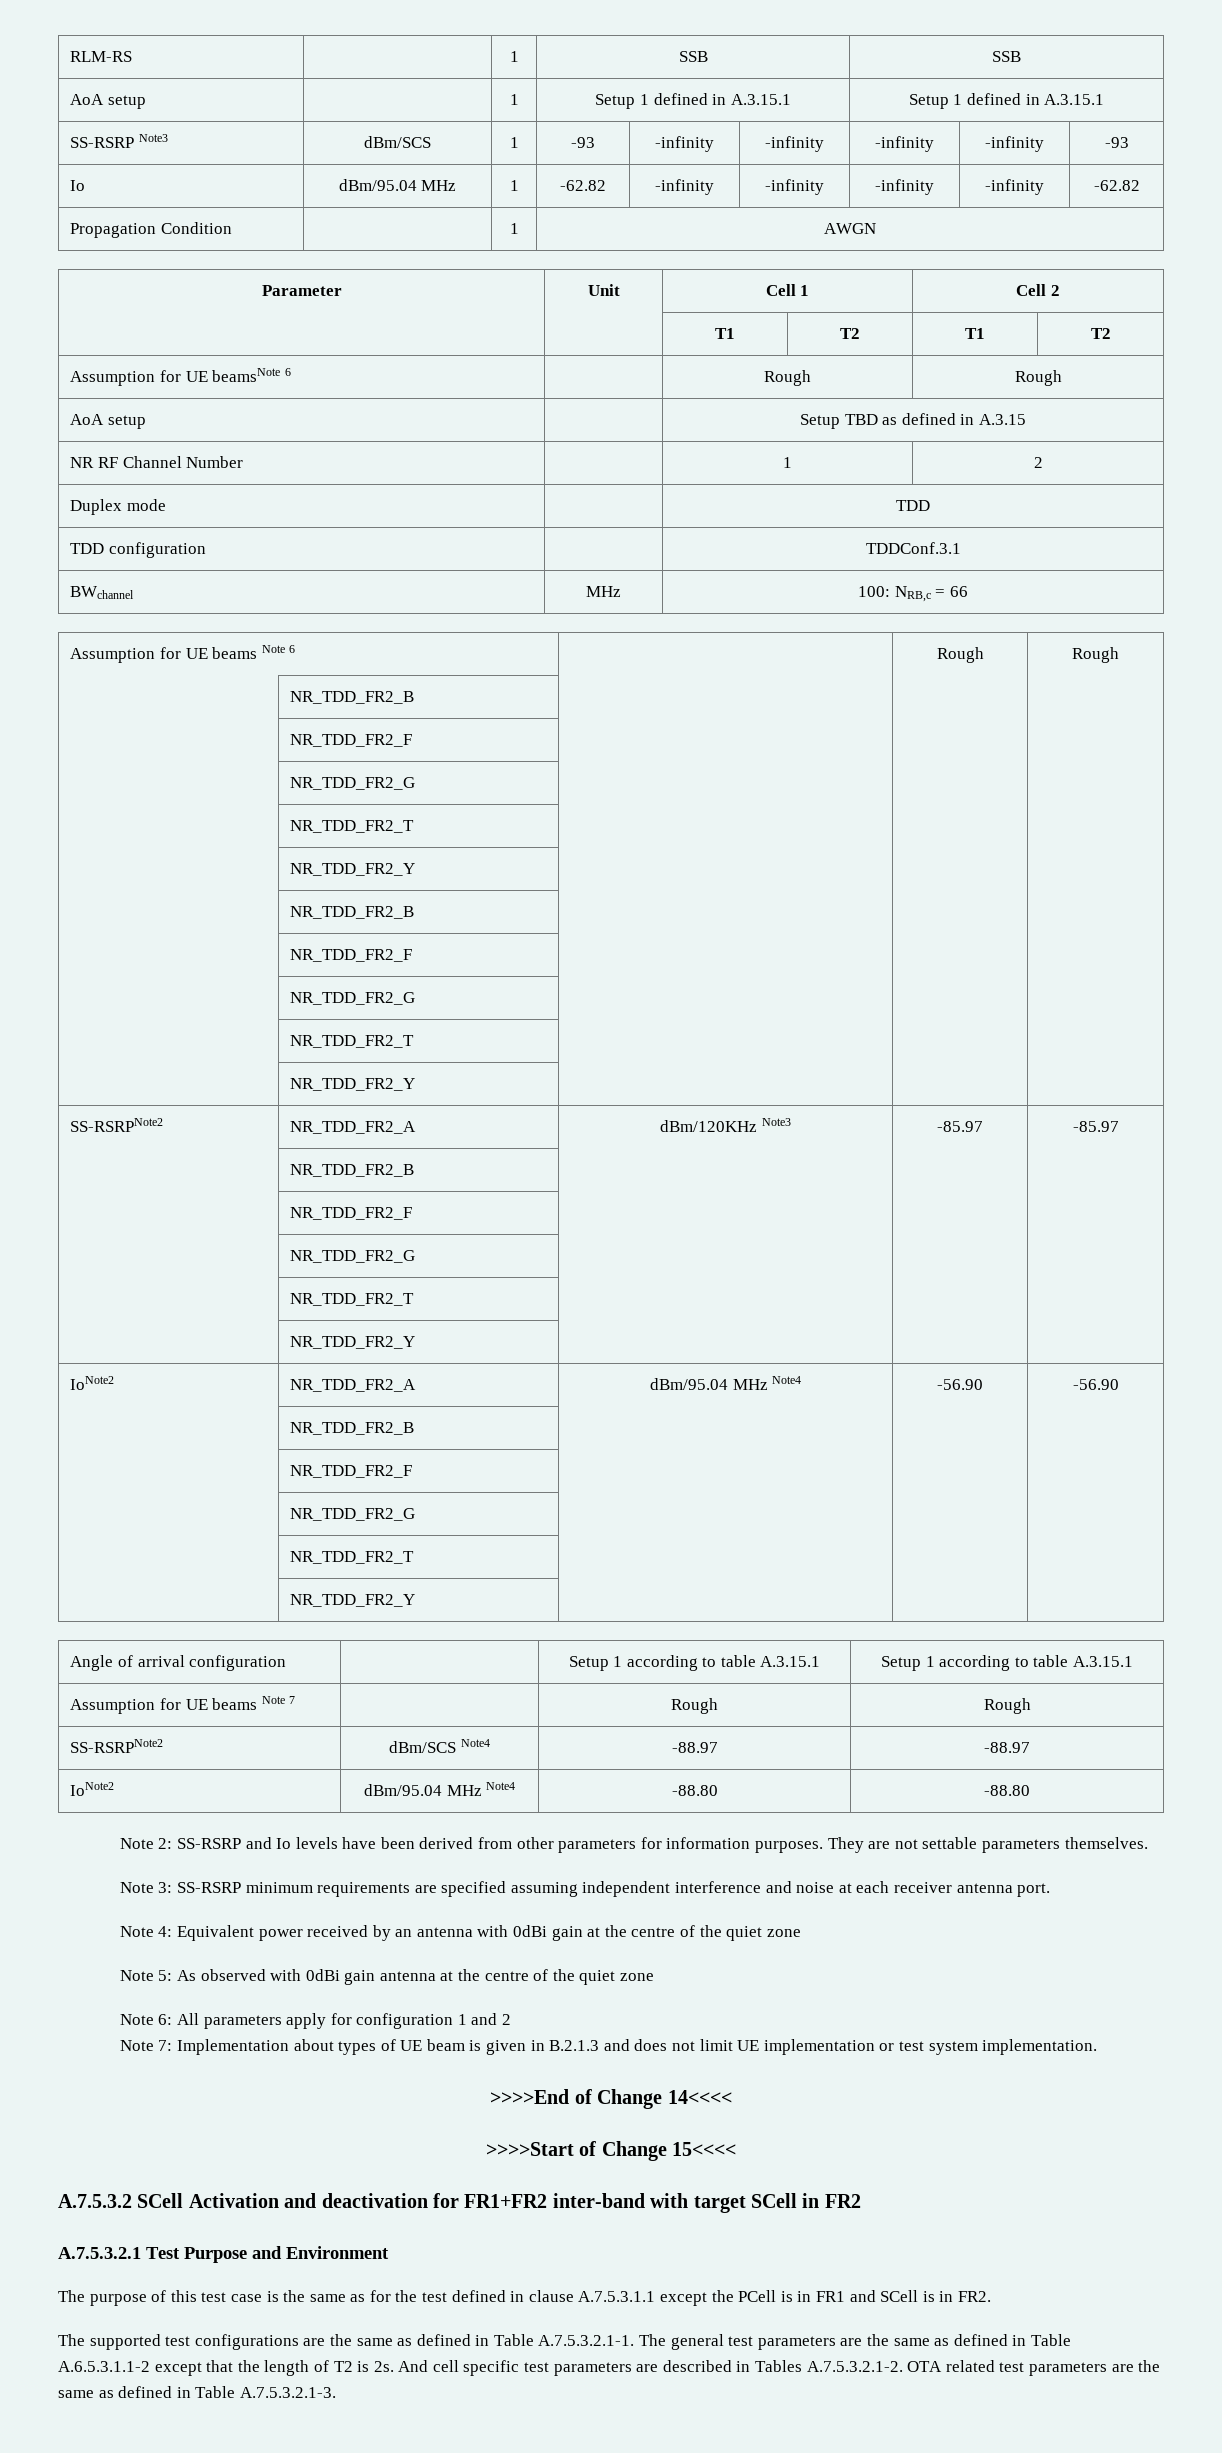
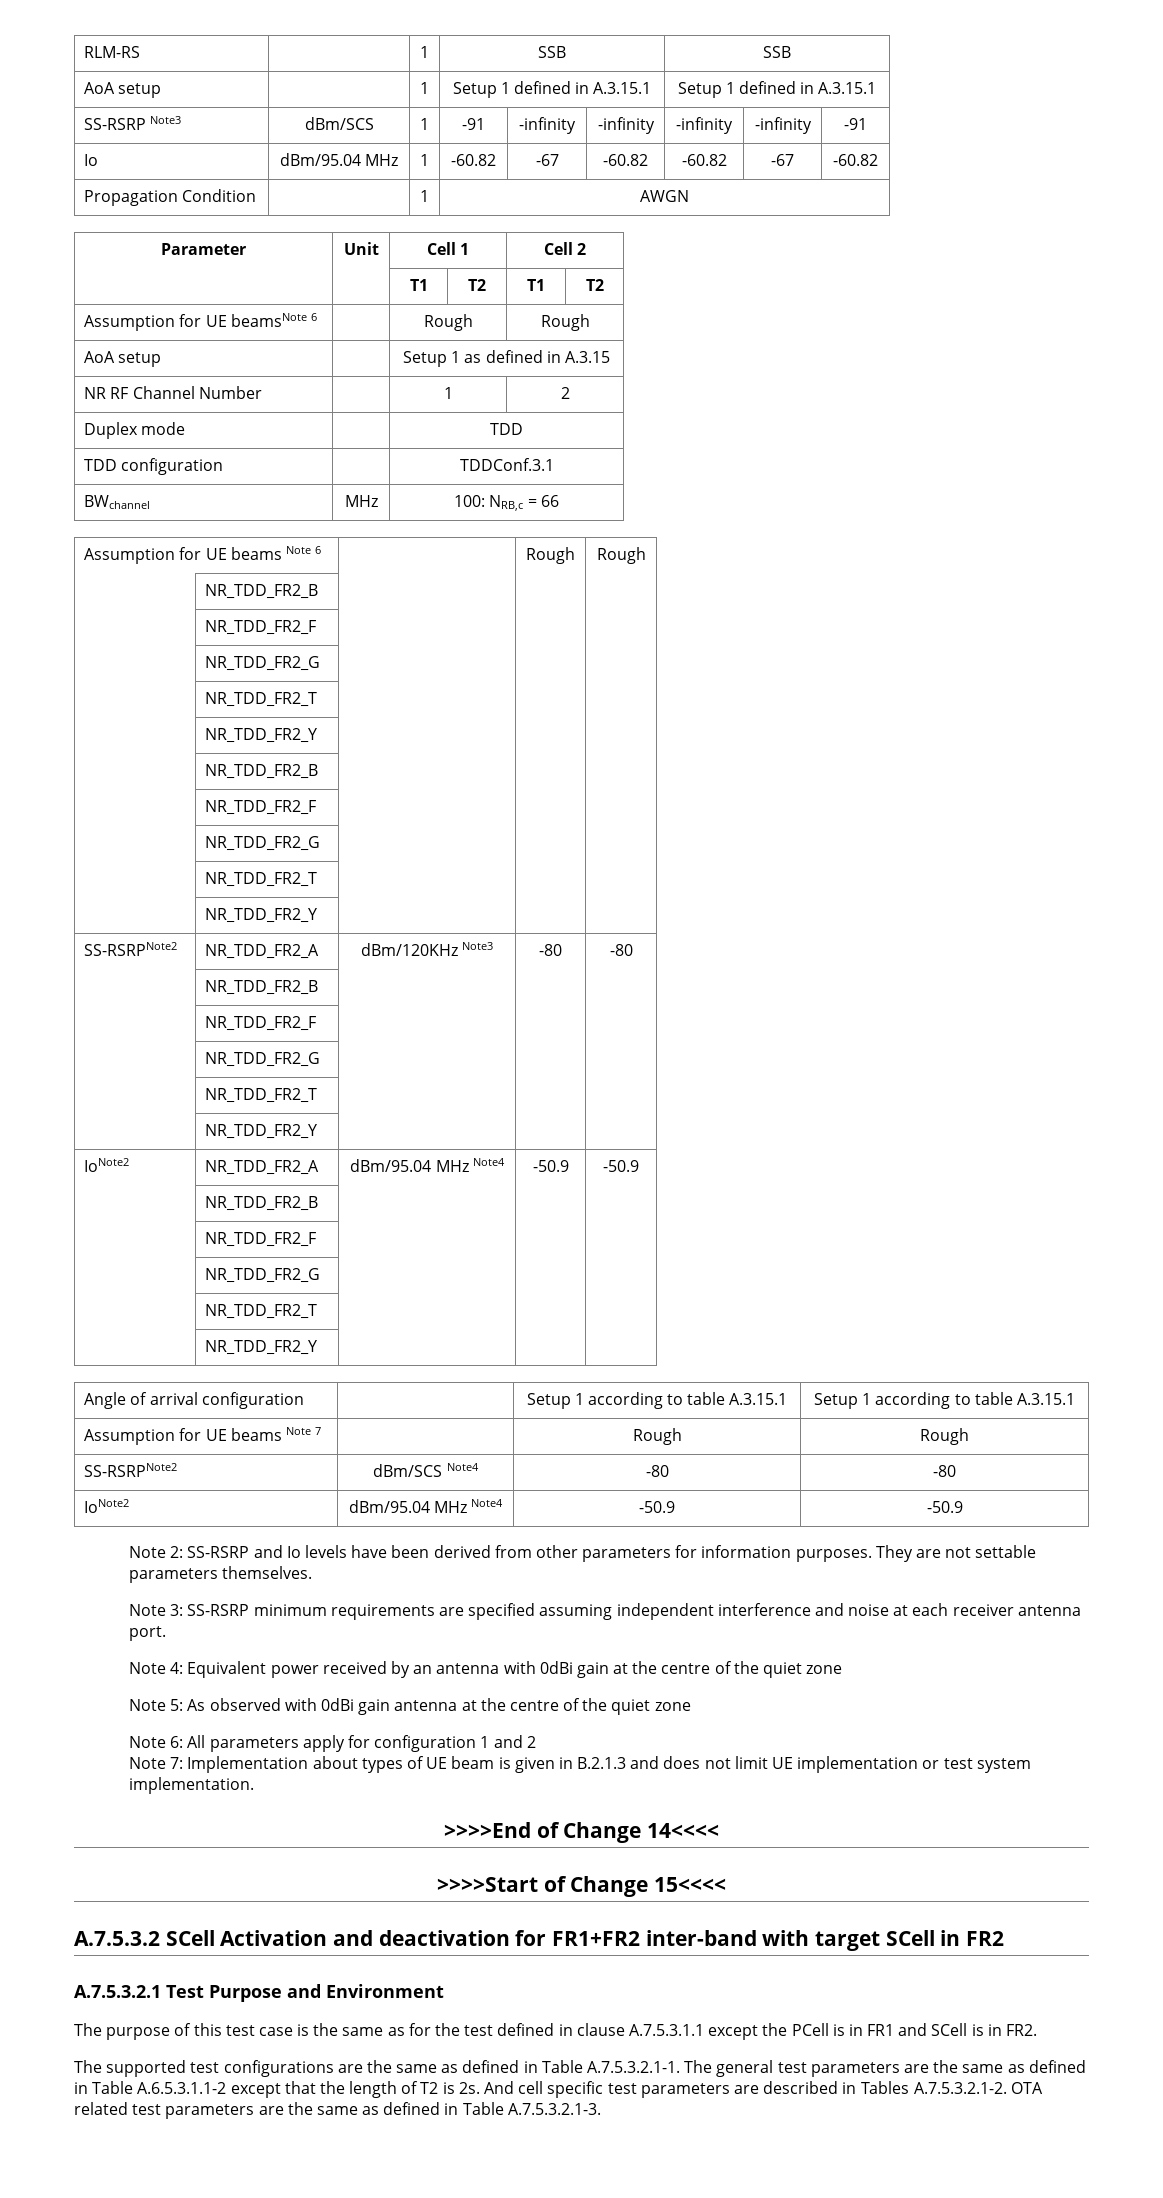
[571,137,595,148] [655,136,714,152] [765,136,824,152] [875,136,934,152] [985,136,1044,152] [1104,137,1129,148] -93 | -infinity | -infinity | -infinity | -infinity | -93 -> [462,118,485,130] [519,117,576,134] [597,117,655,134] [676,117,733,134] [754,117,812,134] [844,118,867,130] -91 | -infinity | -infinity | -infinity | -infinity | -91
[560,180,606,191] [655,179,714,195] [765,179,824,195] [875,179,934,195] [985,179,1044,195] [1093,180,1140,191] -62.82 | -infinity | -infinity | -infinity | -infinity | -62.82 -> [451,154,496,166] [535,154,559,166] [603,154,648,166] [681,154,727,166] [771,154,794,166] [833,154,878,166] -60.82 | -67 | -60.82 | -60.82 | -67 | -60.82
[844,414,878,425] TBD -> [451,351,461,363] 1
[937,1121,983,1132] [1072,1121,1119,1132] -85.97 | -85.97 -> [539,944,562,956] [609,944,633,956] -80 | -80
[937,1379,983,1390] [1072,1379,1119,1390] -56.90 | -56.90 -> [532,1160,569,1172] [603,1160,639,1172] -50.9 | -50.9
[671,1742,718,1753] [984,1742,1030,1753] -88.97 | -88.97 -> [645,1465,669,1477] [933,1465,956,1477] -80 | -80
[671,1785,718,1796] [984,1785,1030,1796] -88.80 | -88.80 -> [639,1501,675,1513] [926,1501,963,1513] -50.9 | -50.9

